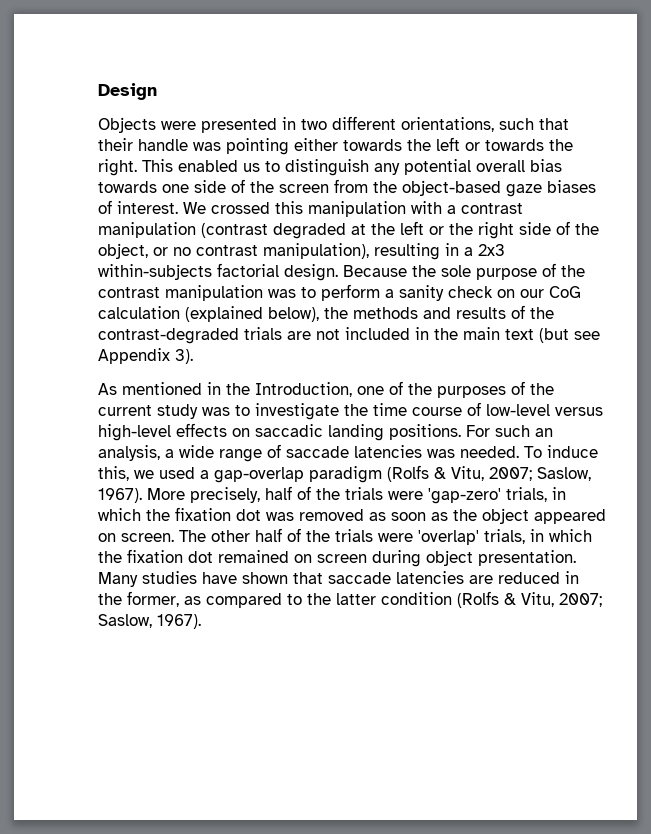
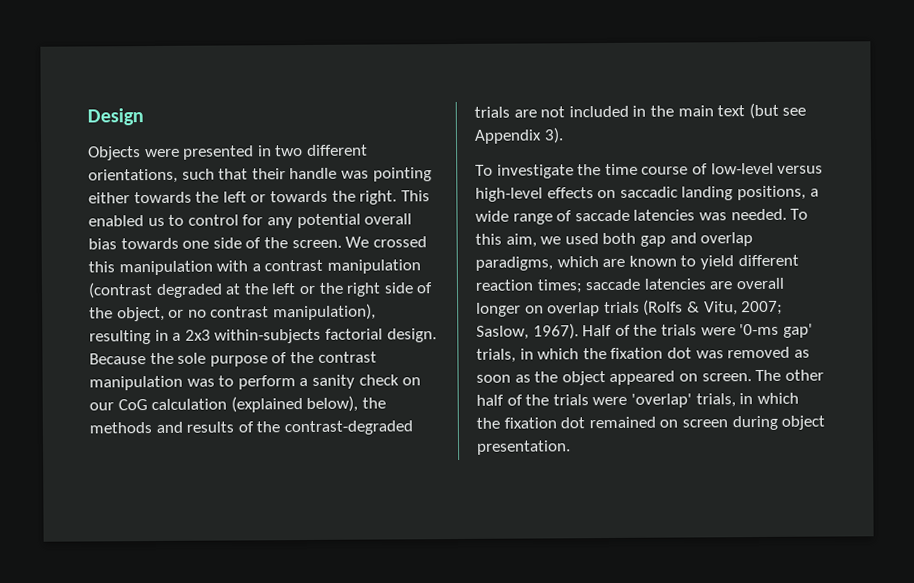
[285,159,369,176] distinguish -> [187,214,264,226] control for
[279,179,596,197] [98,200,178,214] screen from the object-based gaze biases of interest. -> [291,239,342,249] screen.
[98,381,554,398] [98,404,250,419] As mentioned in the Introduction, one of the purposes of the current study was to -> [475,164,493,176] To
[389,424,553,440] [98,445,160,461] positions. For such an analysis, -> [736,185,806,201] positions,
[547,445,598,458] [98,465,591,483] [98,486,501,504] induce this, we used a gap-overlap paradigm (Rolfs & Vitu, 2007; Saslow, 1967). More precisely, half of the trials were 'gap-zero' -> [475,232,754,248] [475,254,799,271] [475,277,784,294] [476,299,784,317] [476,323,813,340] this aim, we used both gap and overlap paradigms, which are known to yield different reaction times; saccade latencies are overall longer on overlap trials (Rolfs & Vitu, 2007; Saslow, 1967). Half of the trials were '0-ms gap'
[98,571,579,587] [98,591,602,608] [98,614,201,629] Many studies have shown that saccade latencies are reduced in the former, as compared to the latter condition (Rolfs & Vitu, 2007; Saslow, 1967). -> (571, 447) none

